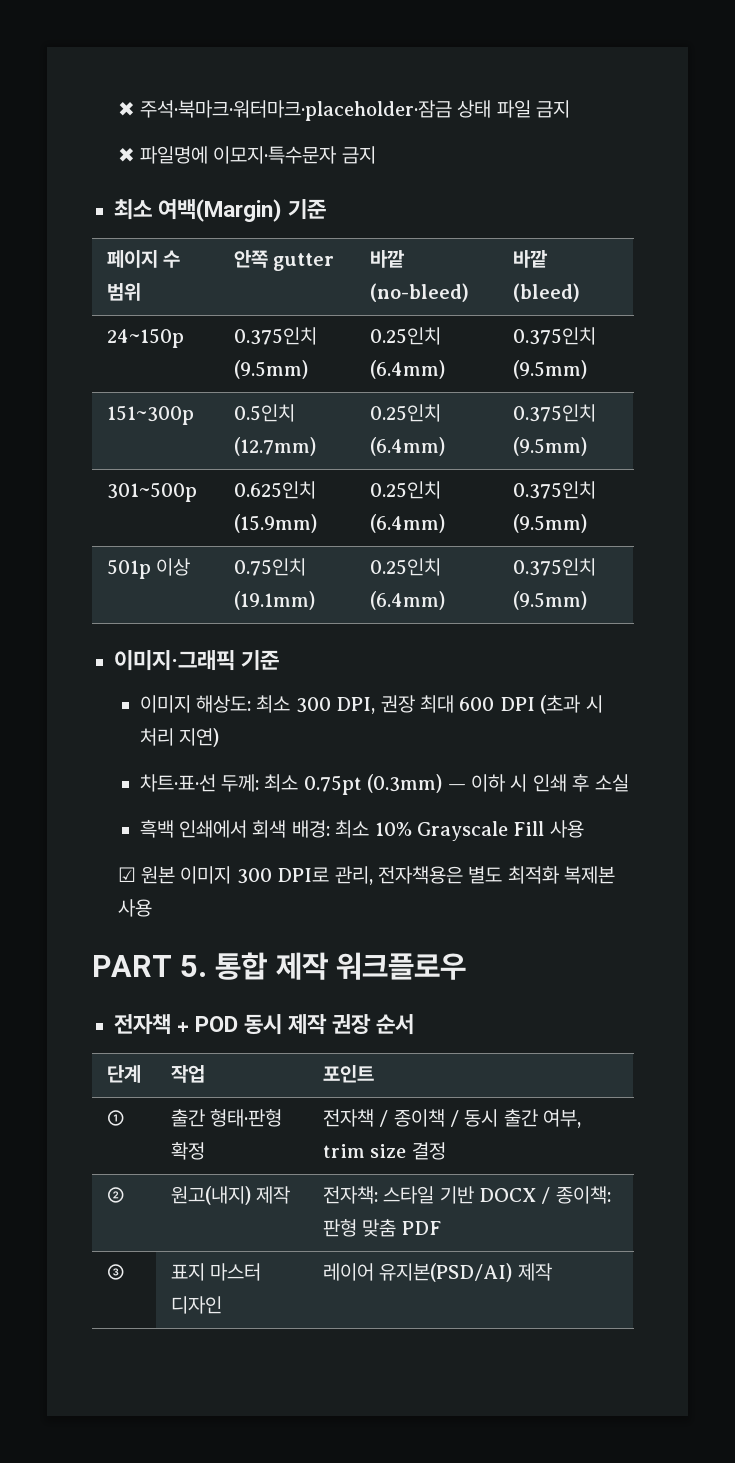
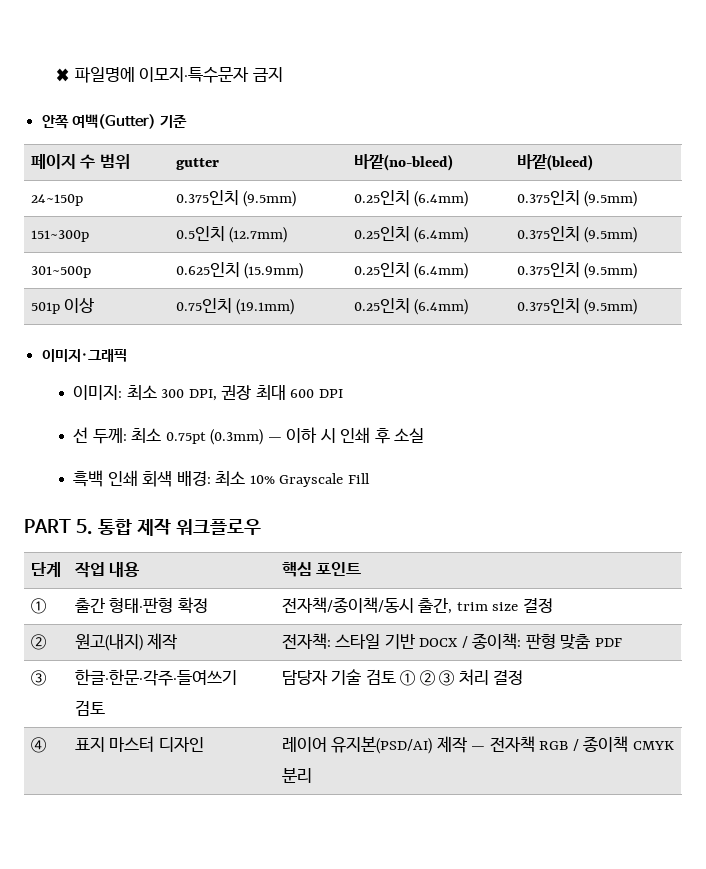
[117,100,571,121] [117,148,135,162] ✖ 주석·북마크·워터마크·placeholder·잠금 상태 파일 금지 // ✖ -> [55,68,71,82] ✖
[114,199,283,222] 최소 여백(Margin) -> [42,114,157,129] 안쪽 여백(Gutter)
[233,250,268,268] 안쪽 -> (130, 161) none
[369,250,405,268] [369,283,469,302] [512,250,548,268] [512,283,580,302] 바깥 (no-bleed) | 바깥 (bleed) -> [353,154,453,171] [516,154,593,171] 바깥(no-bleed) | 바깥(bleed)
[241,650,280,671] [139,695,252,713] 기준 // 이미지 해상도: -> [73,385,123,400] // 이미지:
[540,695,603,714] [139,728,220,747] [139,774,216,792] (초과 시 처리 지연) // 차트·표·선 -> [73,427,89,443] // 선
[179,820,248,838] 인쇄에서 -> [107,470,138,486] 인쇄
[549,820,584,838] [117,866,616,885] [117,899,152,917] 사용 // ☑ 원본 이미지 300 DPI로 관리, 전자책용은 별도 최적화 복제본 사용 -> (370, 478) none
[114,1014,415,1035] // 전자책 + POD 동시 제작 권장 순서 -> (261, 527) none
(205, 1074) | -> [109,562,141,577] [281,562,312,577] 내용 | 핵심
[322,1109,582,1128] 전자책 / 종이책 / 동시 출간 여부, -> [281,597,453,614] 전자책/종이책/동시 출간,
(124, 1272) none -> [74,669,237,686] [74,700,105,716] [281,669,524,686] [30,737,46,753] | 한글·한문·각주·들여쓰기 검토 | 담당자 기술 검토 ① ② ③ 처리 결정 // ④
(552, 1272) none -> [471,736,674,752] [281,768,312,783] — 전자책 RGB / 종이책 CMYK 분리

